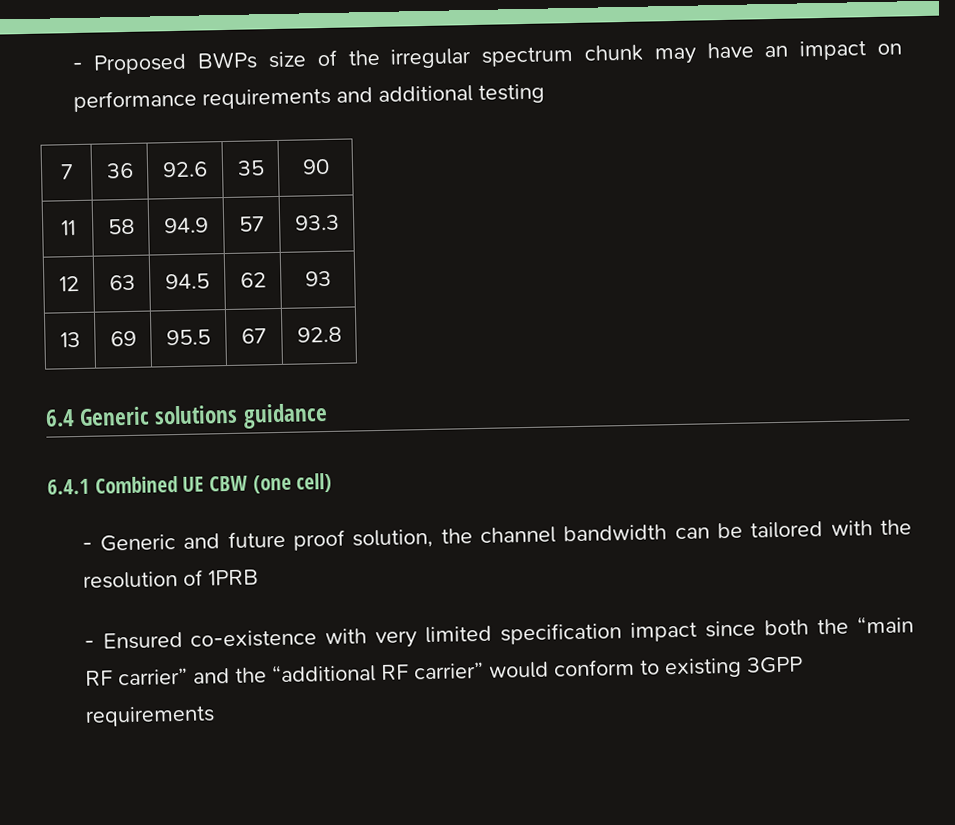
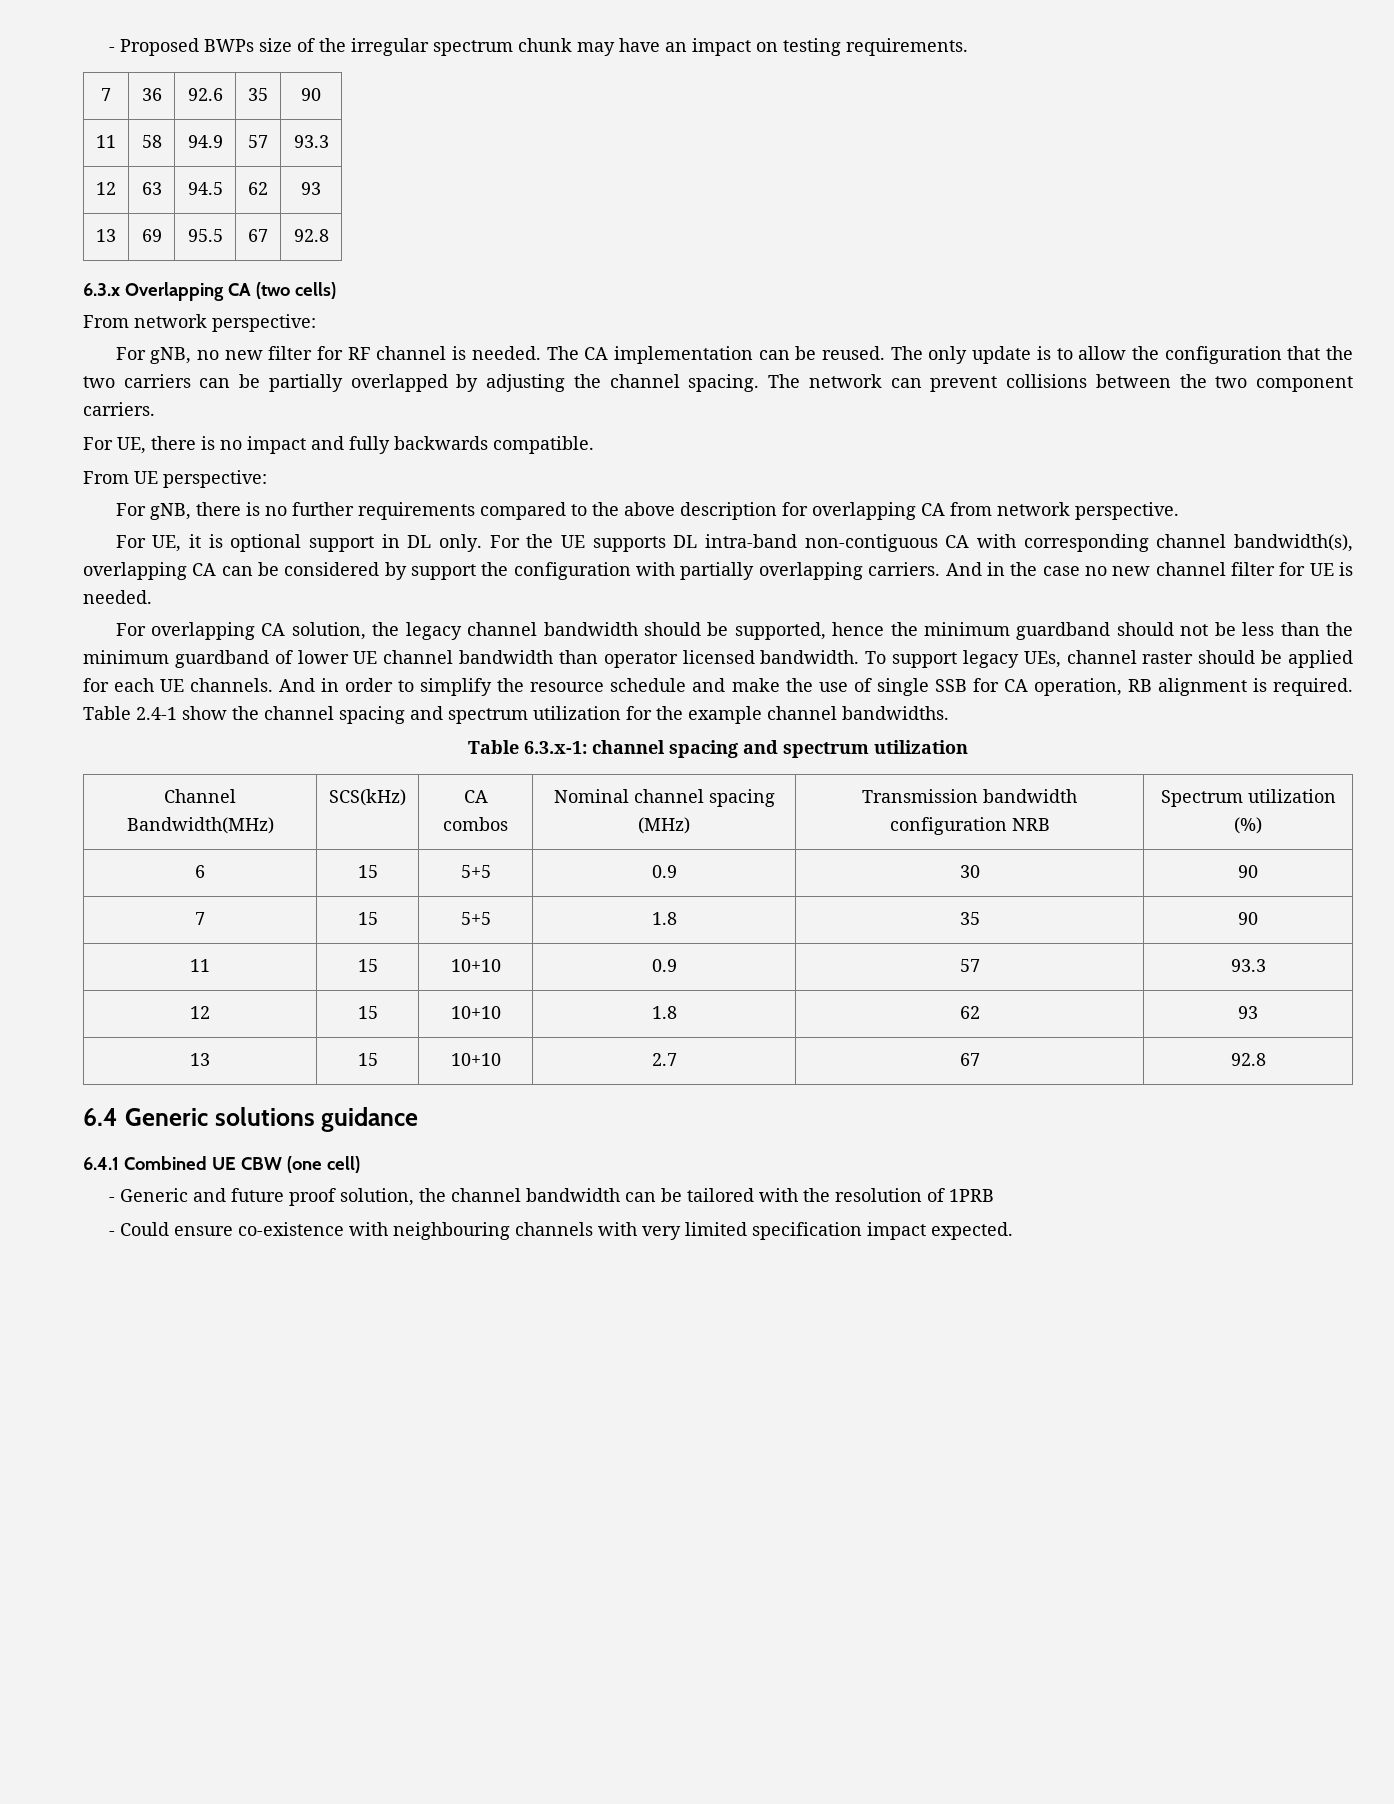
[72,85,473,113] performance requirements and additional -> (778, 47) none
(545, 93) none -> [845,38,968,56] requirements.
(342, 334) none -> [83,282,336,301] [83,314,316,332] [115,346,1353,364] [83,374,1353,392] [83,402,155,416] [83,436,594,454] [83,470,267,488] [115,502,1179,520] [115,534,1353,552] [83,562,1353,580] [83,590,152,604] [115,622,1353,640] [83,650,1354,668] [83,678,1353,696] [83,706,949,724] [468,740,968,758] [164,789,236,803] [126,817,274,834] [329,789,406,806] [463,790,488,803] [443,817,508,831] [553,789,775,807] [638,817,690,834] [862,789,1077,803] [889,817,1050,835] [1160,789,1336,807] [1234,817,1262,834] [195,865,205,878] [357,865,378,878] [460,865,491,878] [651,865,677,878] [959,865,980,878] [1238,865,1258,878] [195,912,205,925] [357,912,378,925] [460,912,491,925] [651,912,677,925] [959,912,980,925] [1238,912,1258,925] [190,959,210,972] [357,959,378,972] [450,959,501,972] [651,959,677,972] [959,959,980,972] [1230,959,1266,972] [190,1006,210,1019] [357,1006,378,1019] [450,1006,501,1019] [651,1006,677,1019] [959,1006,980,1019] [1238,1006,1258,1019] [190,1053,210,1066] [357,1053,378,1066] [450,1053,501,1066] [651,1053,677,1066] [959,1053,980,1066] [1230,1053,1266,1066] // 6.3.x Overlapping CA (two cells) // From network perspective: // For gNB, no new filter for RF channel is needed. The CA implementation can be reused. The only update is to allow the configuration that the two carriers can be partially overlapped by adjusting the channel spacing. The network can prevent collisions between the two component carriers. // For UE, there is no impact and fully backwards compatible. // From UE perspective: // For gNB, there is no further requirements compared to the above description for overlapping CA from network perspective. // For UE, it is optional support in DL only. For the UE supports DL intra-band non-contiguous CA with corresponding channel bandwidth(s), overlapping CA can be considered by support the configuration with partially overlapping carriers. And in the case no new channel filter for UE is needed. // For overlapping CA solution, the legacy channel bandwidth should be supported, hence the minimum guardband should not be less than the minimum guardband of lower UE channel bandwidth than operator licensed bandwidth. To support legacy UEs, channel raster should be applied for each UE channels. And in order to simplify the resource schedule and make the use of single SSB for CA operation, RB alignment is required. Table 2.4-1 show the channel spacing and spectrum utilization for the example channel bandwidths. // Table 6.3.x-1: channel spacing and spectrum utilization // Channel Bandwidth(MHz) | SCS(kHz) | CA combos | Nominal channel spacing (MHz) | Transmission bandwidth configuration NRB | Spectrum utilization (%) // 6 | 15 | 5+5 | 0.9 | 30 | 90 // 7 | 15 | 5+5 | 1.8 | 35 | 90 // 11 | 15 | 10+10 | 0.9 | 57 | 93.3 // 12 | 15 | 10+10 | 1.8 | 62 | 93 // 13 | 15 | 10+10 | 2.7 | 67 | 92.8
[102,615,915,650] [84,656,803,686] [84,705,215,727] Ensured co-existence with very limited specification impact since both the “main RF carrier” and the “additional RF carrier” would conform to existing 3GPP requirements -> [119,1222,1013,1240] Could ensure co-existence with neighbouring channels with very limited specification impact expected.

